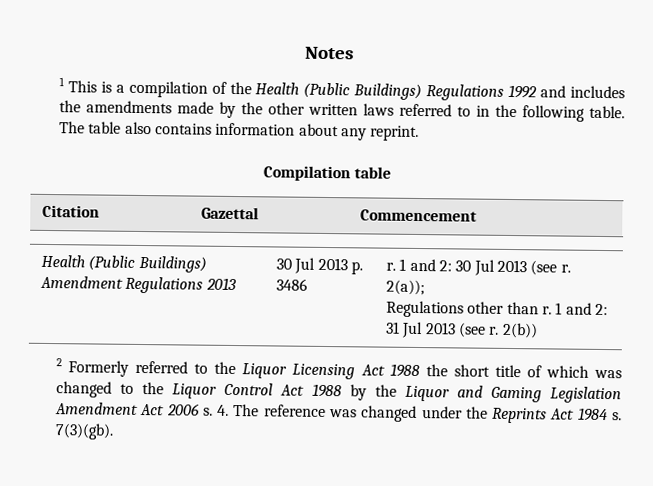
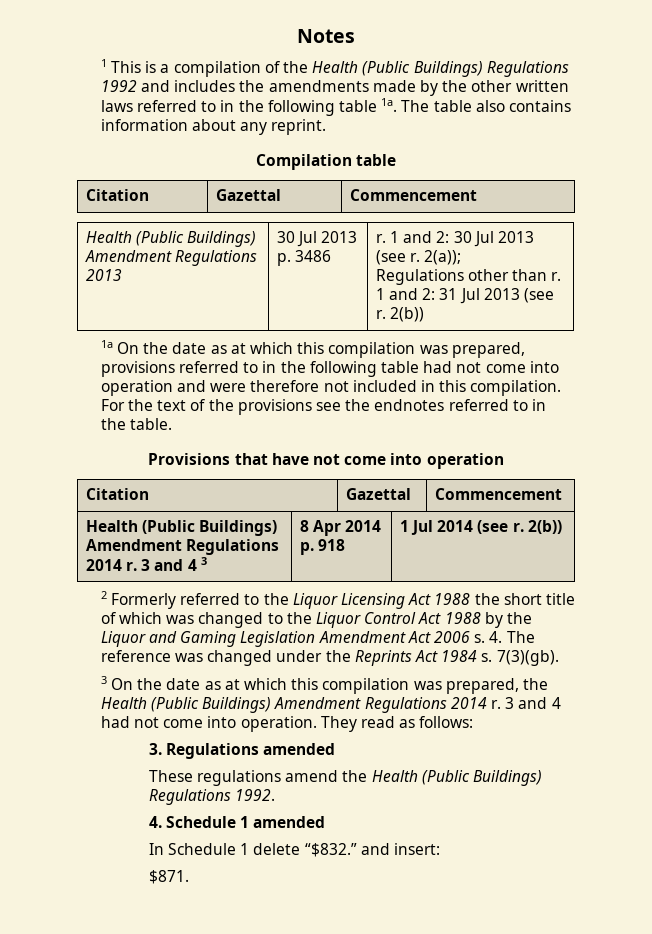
[589,105,625,119] table. -> [339,98,398,112] table 1a.
(538, 330) none -> [100,340,525,358] [100,361,559,377] [100,380,562,396] [100,399,546,415] [100,418,173,430] [148,453,504,469] [85,488,149,500] [345,488,411,500] [434,488,562,500] [85,520,278,536] [85,539,279,555] [85,557,207,571] [299,520,382,536] [299,539,345,555] [399,520,562,535] // 1a On the date as at which this compilation was prepared, provisions referred to in the following table had not come into operation and were therefore not included in this compilation. For the text of the provisions see the endnotes referred to in the table. // Provisions that have not come into operation // Citation | Gazettal | Commencement // Health (Public Buildings) Amendment Regulations 2014 r. 3 and 4 3 | 8 Apr 2014 p. 918 | 1 Jul 2014 (see r. 2(b))
(115, 431) none -> [100,676,548,694] [100,697,561,713] [100,716,474,732] [148,743,336,759] [148,770,542,786] [148,789,275,805] [148,816,326,828] [148,843,440,857] [148,870,189,884] // 3 On the date as at which this compilation was prepared, the Health (Public Buildings) Amendment Regulations 2014 r. 3 and 4 had not come into operation. They read as follows: // 3. Regulations amended // These regulations amend the Health (Public Buildings) Regulations 1992. // 4. Schedule 1 amended // In Schedule 1 delete “$832.” and insert: // $871.

